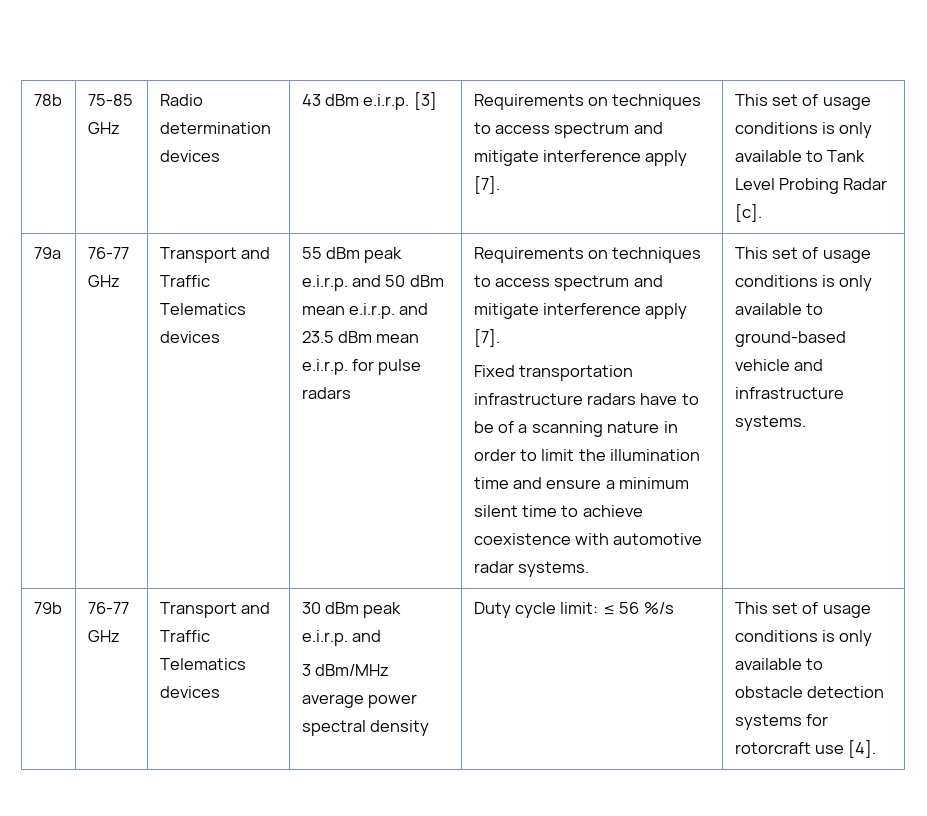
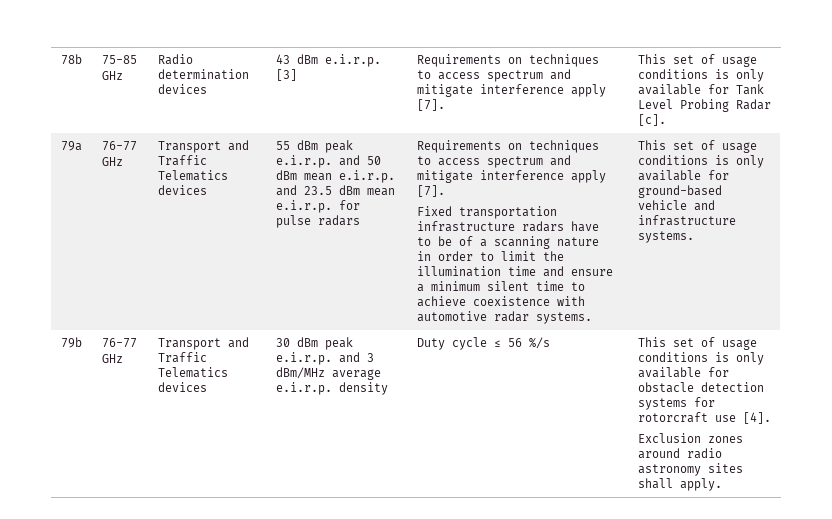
[806,150,824,162] to -> [707,84,729,94] for
[806,303,824,315] to -> [707,170,729,180] for
(382, 636) // -> (360, 357) none
[368,694,418,708] [301,720,366,736] power spectral -> [275,382,332,395] e.i.r.p.
[560,602,599,614] limit: -> (487, 343) none
[806,658,824,670] to -> [707,367,729,377] for
(877, 749) none -> [637,433,743,443] [637,448,722,459] [637,463,743,476] [637,478,722,491] // Exclusion zones around radio astronomy sites shall apply.

